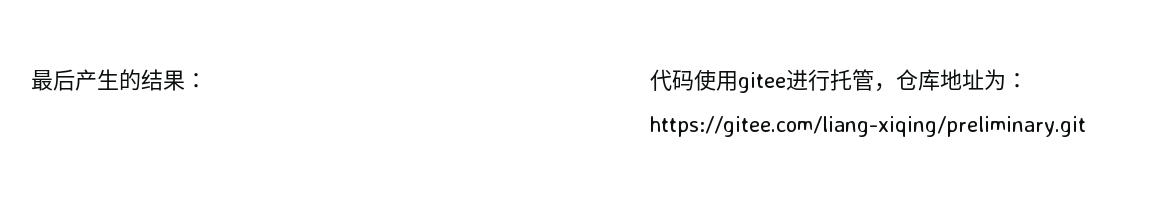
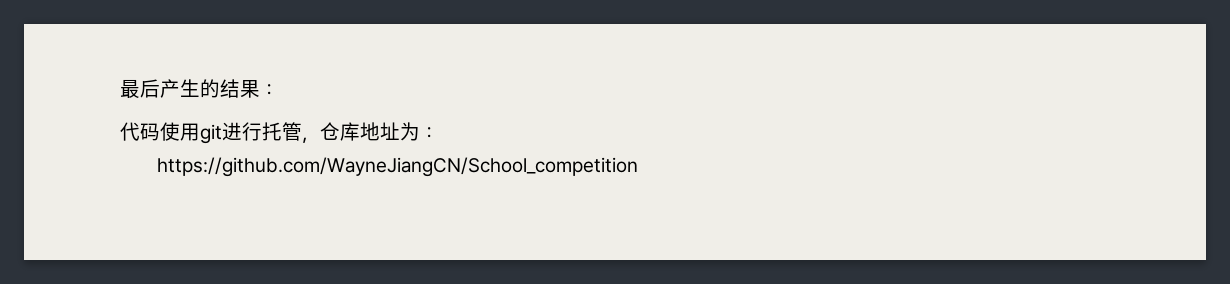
[737,72,786,93] gitee -> [200,124,222,144] git
[648,116,1086,137] https://gitee.com/liang-xiqing/preliminary.git -> [156,157,638,177] https://github.com/WayneJiangCN/School_competition

